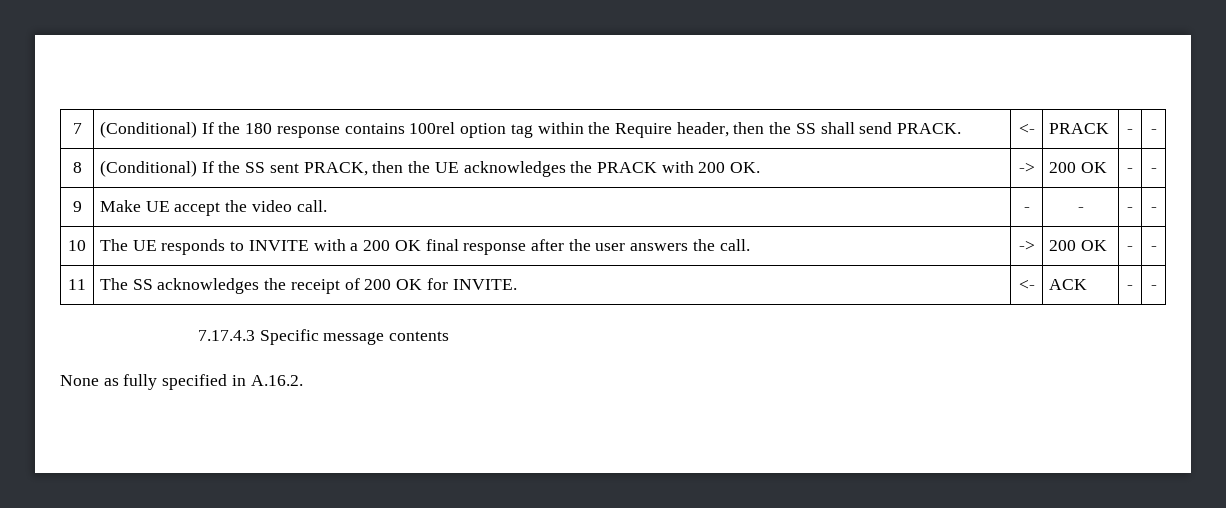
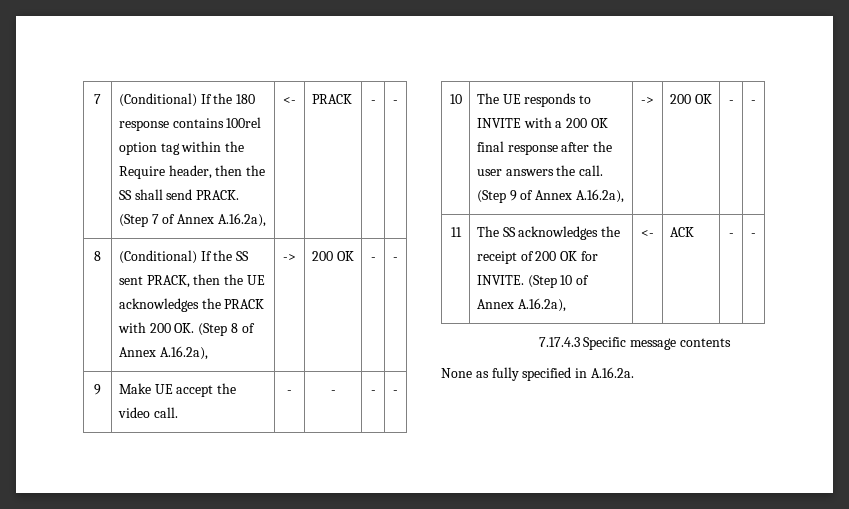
(962, 128) none -> [118,213,267,227] (Step 7 of Annex A.16.2a),
(761, 167) none -> [198,323,255,336] [118,346,208,360] (Step 8 of Annex A.16.2a),
(750, 245) none -> [476,189,625,203] (Step 9 of Annex A.16.2a),
(517, 284) none -> [527,275,590,288] [476,298,566,312] (Step 10 of Annex A.16.2a),
[250,375,303,386] A.16.2. -> [590,367,634,378] A.16.2a.

